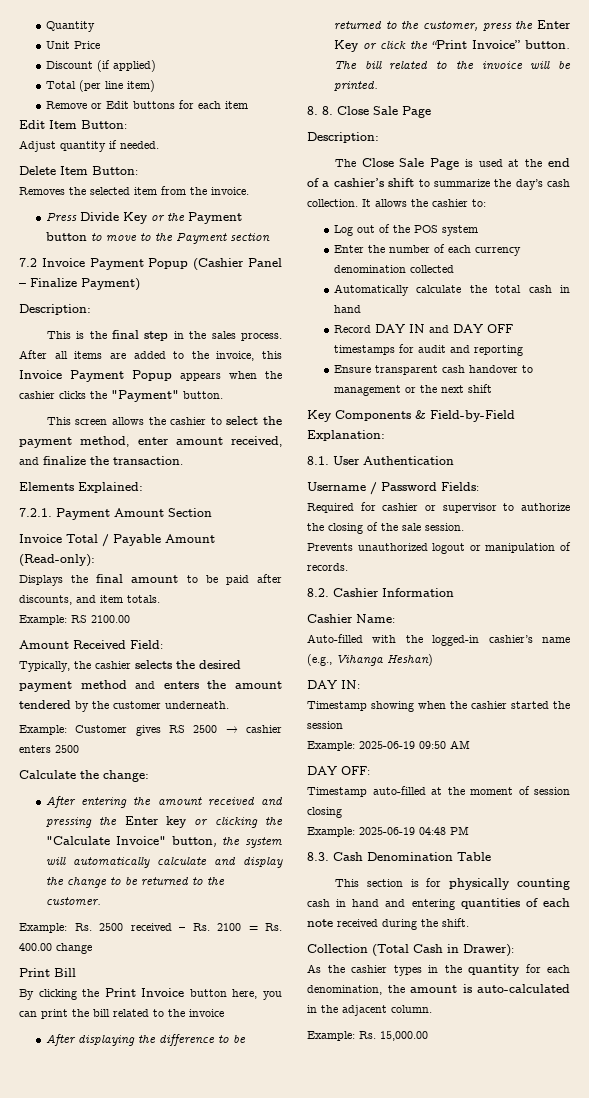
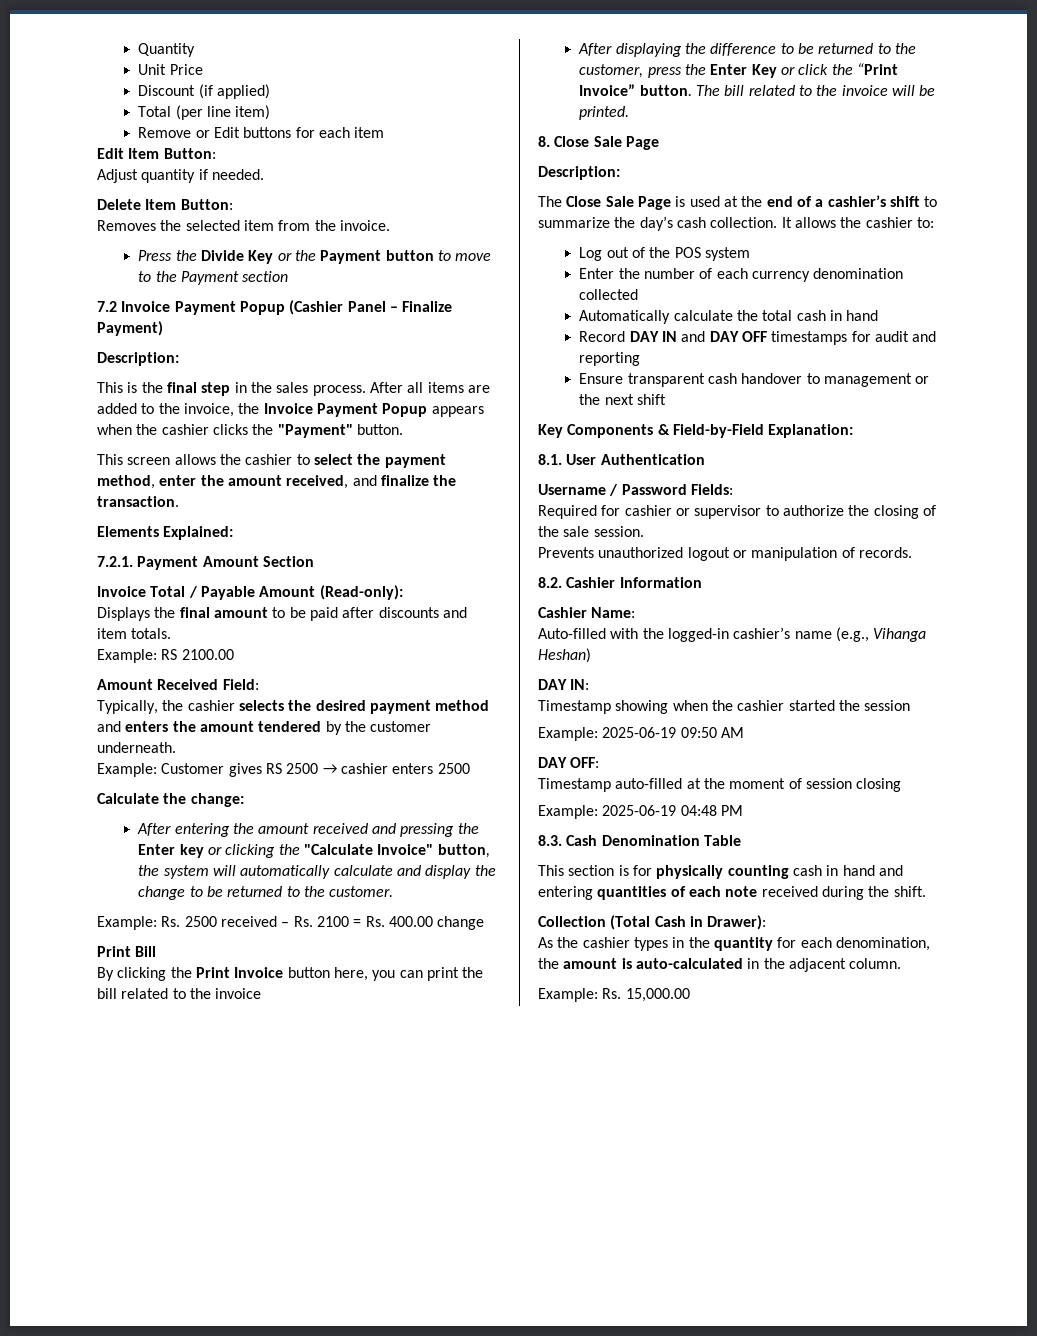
(77, 217) none -> [175,250,197,261] the
[262,351,282,359] this -> [238,403,260,414] the
(169, 441) none -> [200,475,224,486] the
[19,595,72,605] discounts, -> [378,607,439,618] discounts
[322,106,333,115] 8. -> (550, 141) none

